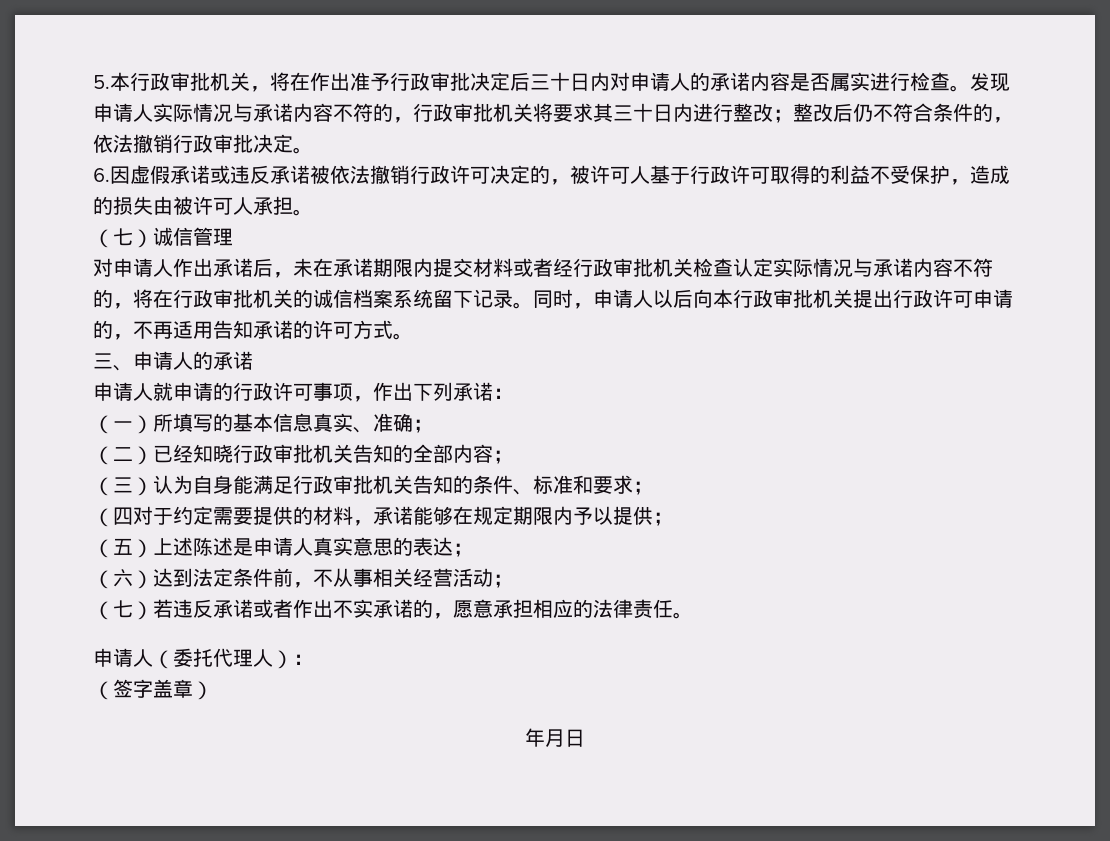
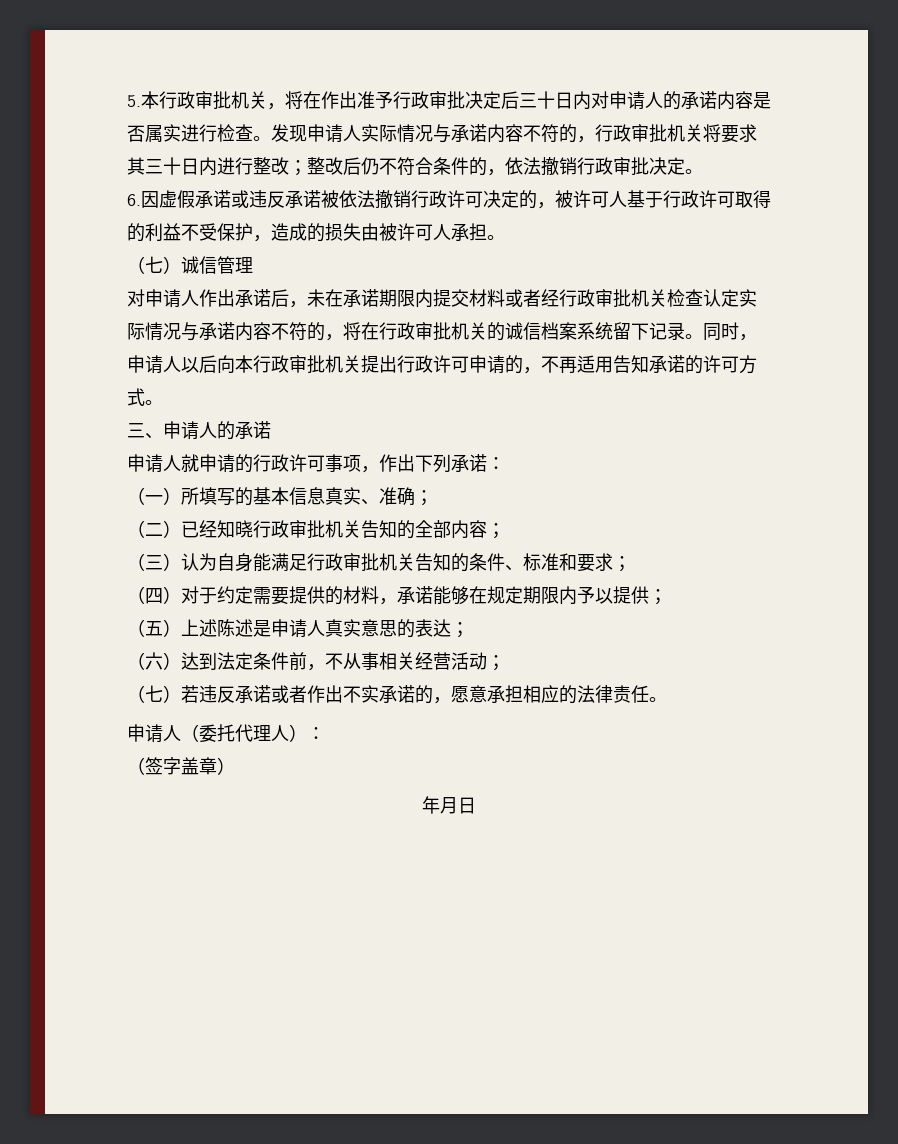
(133, 516) none -> [163,586,181,604] ）

